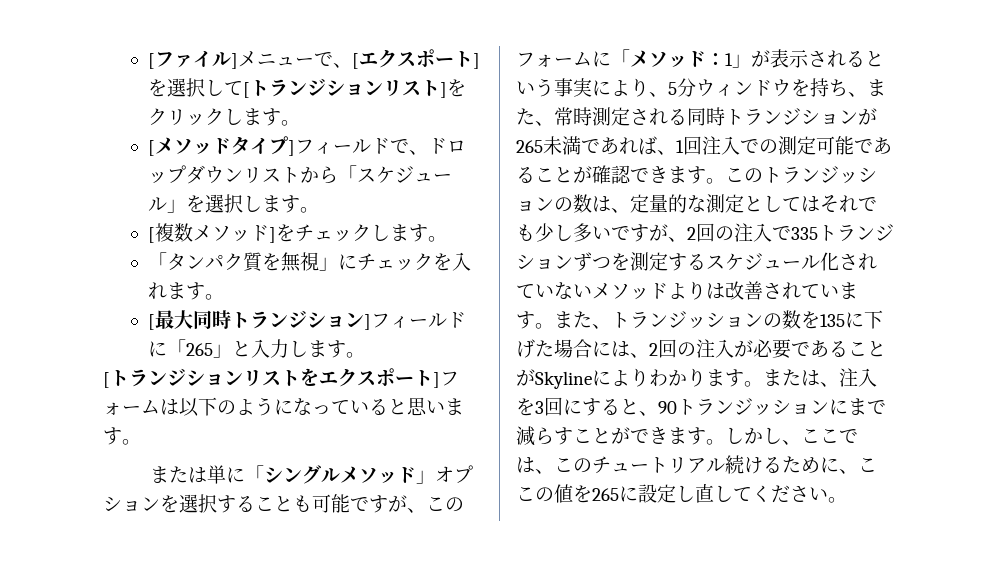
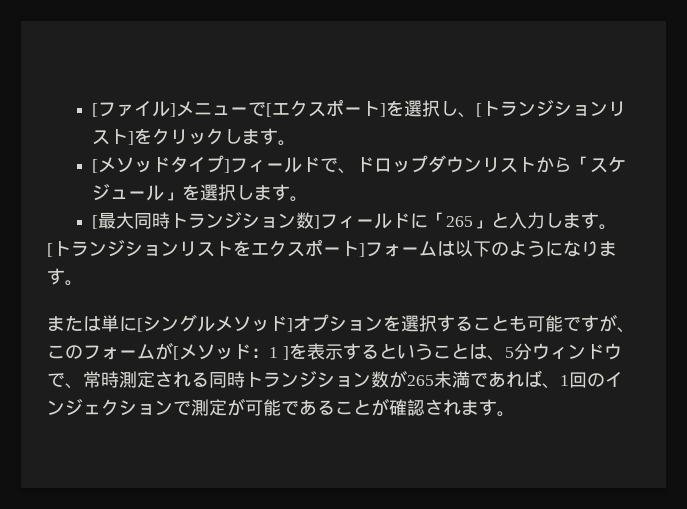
[332,63,352,68] 、 -> (267, 109) none
[223,81,243,95] て -> [458,112,477,118] 、
[147,223,447,243] [147,252,471,272] [147,282,224,300] // [複数メソッド]をチェックします。 // 「タンパク質を無視」にチェックを入れます。 -> (309, 199) none
(364, 320) none -> [296,212,315,229] 数
[312,397,445,416] っていると思い -> [581,241,599,257] り
[244,465,264,482] 「 -> [137,318,143,332] [
[415,470,435,484] 」 -> [287,318,293,332] ]
[592,49,630,67] に「 -> [155,342,179,360] が[
[732,49,884,68] [516,78,649,97] 」が表示されるという事実により -> [282,343,487,360] ]を表示するということは
[791,78,886,97] [516,108,535,125] を持ち、また -> [47,373,65,387] で
(858, 117) none -> [371,371,389,388] 数
[702,136,816,155] 注入での測定 -> [587,371,623,387] [47,398,245,416] のインジェクションで測定が
[630,166,877,184] [516,194,877,213] [516,223,894,242] [516,252,877,271] [516,281,858,300] [516,310,883,329] [516,339,886,359] [516,368,877,389] [516,397,886,416] [516,426,858,446] [516,455,877,474] [516,484,828,503] できます。このトランジッションの数は、定量的な測定としてはそれでも少し多いですが、2回の注入で335トランジションずつを測定するスケジュール化されていないメソッドよりは改善されています。また、トランジッションの数を135に下げた場合には、2回の注入が必要であることがSkylineによりわかります。または、注入を3回にすると、90トランジッションにまで減らすことができます。しかし、ここでは、このチュートリアル続けるために、ここの値を265に設定し直してください -> [425,399,497,416] されます

